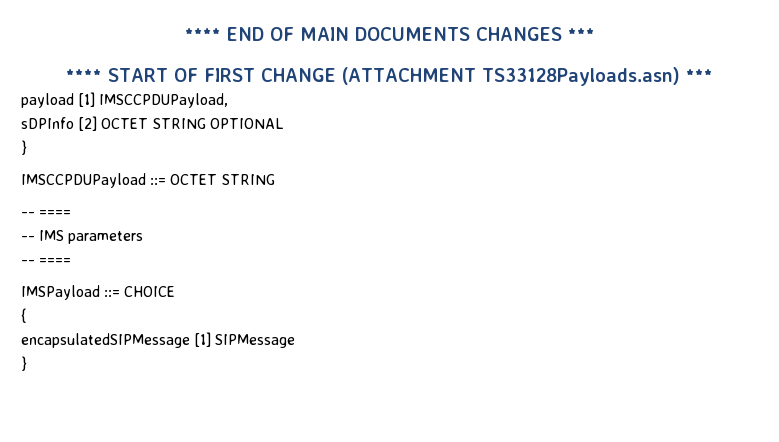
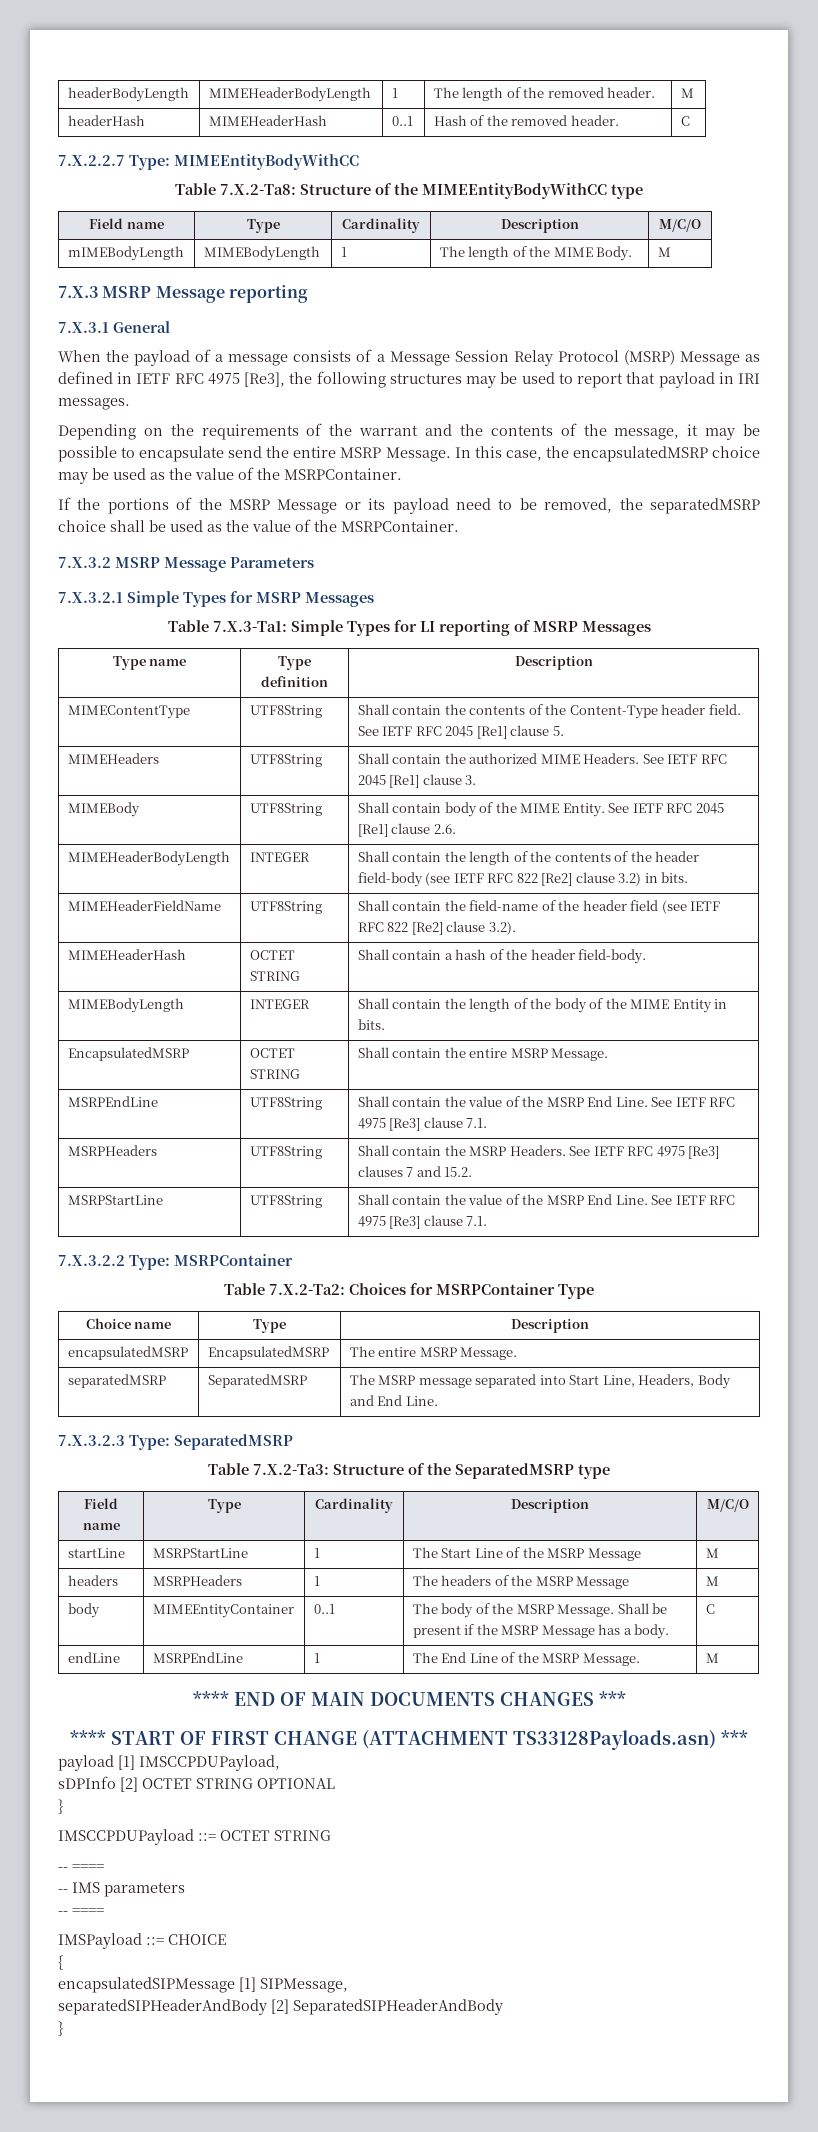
(184, 34) none -> [67,87,189,102] [208,87,371,102] [391,88,398,98] [433,87,656,101] [680,88,694,98] [67,115,145,126] [208,115,327,126] [391,116,413,126] [433,115,619,126] [680,116,690,126] [58,154,359,170] [175,183,643,199] [89,218,164,229] [246,219,280,233] [342,218,420,233] [500,219,579,233] [659,219,701,232] [67,246,184,261] [203,246,320,261] [340,247,347,257] [439,246,633,261] [657,247,671,257] [58,285,308,303] [58,321,170,333] [58,349,761,366] [58,371,761,388] [58,398,130,410] [58,423,761,440] [58,446,761,462] [58,467,402,484] [58,497,760,514] [58,519,459,532] [58,557,314,572] [58,591,374,607] [167,620,651,636] [112,656,187,670] [278,656,311,670] [261,676,328,687] [514,656,593,670] [67,705,190,719] [249,705,322,718] [357,704,741,719] [357,725,564,739] [67,753,159,764] [249,754,322,767] [357,753,727,764] [357,774,477,788] [67,802,140,817] [249,803,322,816] [357,802,724,817] [357,823,456,837] [67,851,230,866] [249,852,310,862] [357,851,700,865] [357,872,689,887] [67,900,221,911] [249,901,322,914] [357,900,721,914] [357,921,516,935] [67,949,186,960] [249,950,295,960] [249,971,300,981] [357,949,647,964] [67,998,184,1013] [249,999,310,1009] [357,998,728,1013] [357,1019,385,1030] [67,1047,189,1061] [249,1048,295,1058] [249,1069,300,1079] [357,1047,609,1061] [67,1096,158,1107] [249,1097,322,1110] [357,1096,736,1107] [357,1117,488,1131] [67,1145,157,1156] [249,1146,322,1159] [357,1145,720,1159] [357,1166,473,1177] [67,1195,163,1205] [249,1195,322,1208] [357,1194,736,1205] [357,1215,488,1229] [58,1254,293,1270] [224,1283,594,1299] [85,1318,172,1329] [253,1319,286,1333] [511,1319,589,1333] [67,1346,188,1360] [207,1346,329,1360] [349,1346,518,1360] [67,1374,166,1388] [207,1374,307,1388] [349,1374,731,1389] [349,1395,438,1406] [58,1434,293,1450] [208,1463,610,1479] [84,1498,118,1509] [82,1523,120,1530] [207,1499,241,1513] [315,1498,393,1513] [511,1499,589,1513] [706,1499,749,1512] [67,1548,125,1558] [152,1548,248,1558] [313,1548,320,1558] [412,1547,641,1561] [705,1548,719,1558] [67,1575,118,1586] [152,1575,242,1586] [313,1576,320,1586] [412,1575,630,1589] [705,1576,719,1586] [67,1603,100,1618] [152,1604,294,1618] [313,1604,335,1614] [412,1603,668,1618] [412,1624,670,1639] [705,1604,715,1614] [67,1652,120,1663] [152,1652,243,1663] [313,1653,320,1663] [412,1652,640,1666] [705,1653,719,1663] headerBodyLength | MIMEHeaderBodyLength | 1 | The length of the removed header. | M // headerHash | MIMEHeaderHash | 0..1 | Hash of the removed header. | C // 7.X.2.2.7 Type: MIMEEntityBodyWithCC // Table 7.X.2-Ta8: Structure of the MIMEEntityBodyWithCC type // Field name | Type | Cardinality | Description | M/C/O // mIMEBodyLength | MIMEBodyLength | 1 | The length of the MIME Body. | M // 7.X.3 MSRP Message reporting // 7.X.3.1 General // When the payload of a message consists of a Message Session Relay Protocol (MSRP) Message as defined in IETF RFC 4975 [Re3], the following structures may be used to report that payload in IRI messages. // Depending on the requirements of the warrant and the contents of the message, it may be possible to encapsulate send the entire MSRP Message. In this case, the encapsulatedMSRP choice may be used as the value of the MSRPContainer. // If the portions of the MSRP Message or its payload need to be removed, the separatedMSRP choice shall be used as the value of the MSRPContainer. // 7.X.3.2 MSRP Message Parameters // 7.X.3.2.1 Simple Types for MSRP Messages // Table 7.X.3-Ta1: Simple Types for LI reporting of MSRP Messages // Type name | Type definition | Description // MIMEContentType | UTF8String | Shall contain the contents of the Content-Type header field. See IETF RFC 2045 [Re1] clause 5. // MIMEHeaders | UTF8String | Shall contain the authorized MIME Headers. See IETF RFC 2045 [Re1] clause 3. // MIMEBody | UTF8String | Shall contain body of the MIME Entity. See IETF RFC 2045 [Re1] clause 2.6. // MIMEHeaderBodyLength | INTEGER | Shall contain the length of the contents of the header field-body (see IETF RFC 822 [Re2] clause 3.2) in bits. // MIMEHeaderFieldName | UTF8String | Shall contain the field-name of the header field (see IETF RFC 822 [Re2] clause 3.2). // MIMEHeaderHash | OCTET STRING | Shall contain a hash of the header field-body. // MIMEBodyLength | INTEGER | Shall contain the length of the body of the MIME Entity in bits. // EncapsulatedMSRP | OCTET STRING | Shall contain the entire MSRP Message. // MSRPEndLine | UTF8String | Shall contain the value of the MSRP End Line. See IETF RFC 4975 [Re3] clause 7.1. // MSRPHeaders | UTF8String | Shall contain the MSRP Headers. See IETF RFC 4975 [Re3] clauses 7 and 15.2. // MSRPStartLine | UTF8String | Shall contain the value of the MSRP End Line. See IETF RFC 4975 [Re3] clause 7.1. // 7.X.3.2.2 Type: MSRPContainer // Table 7.X.2-Ta2: Choices for MSRPContainer Type // Choice name | Type | Description // encapsulatedMSRP | EncapsulatedMSRP | The entire MSRP Message. // separatedMSRP | SeparatedMSRP | The MSRP message separated into Start Line, Headers, Body and End Line. // 7.X.3.2.3 Type: SeparatedMSRP // Table 7.X.2-Ta3: Structure of the SeparatedMSRP type // Field name | Type | Cardinality | Description | M/C/O // startLine | MSRPStartLine | 1 | The Start Line of the MSRP Message | M // headers | MSRPHeaders | 1 | The headers of the MSRP Message | M // body | MIMEEntityContainer | 0..1 | The body of the MSRP Message. Shall be present if the MSRP Message has a body. | C // endLine | MSRPEndLine | 1 | The End Line of the MSRP Message. | M //
[215,334,296,348] SIPMessage -> [260,1978,348,1993] [58,1999,503,2015] SIPMessage, // separatedSIPHeaderAndBody [2] SeparatedSIPHeaderAndBody

